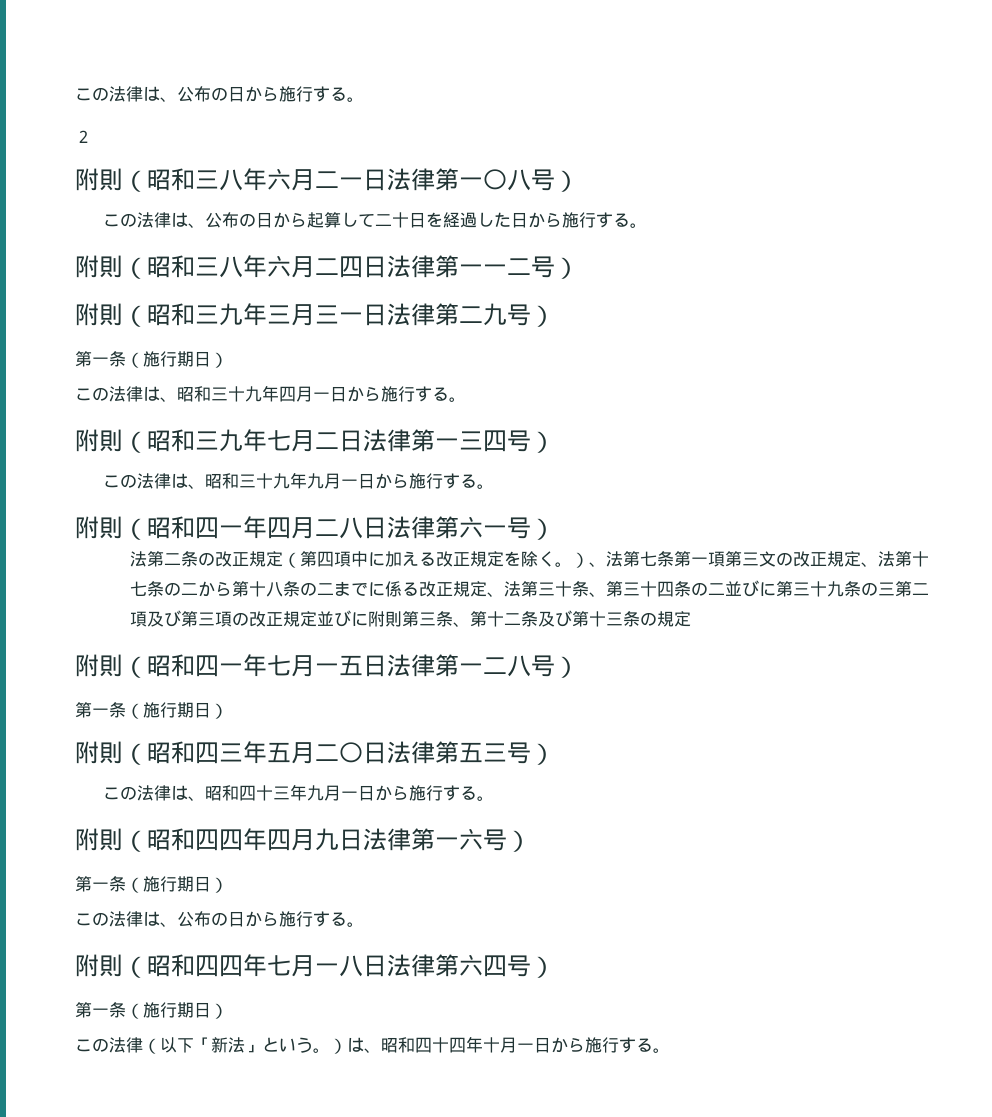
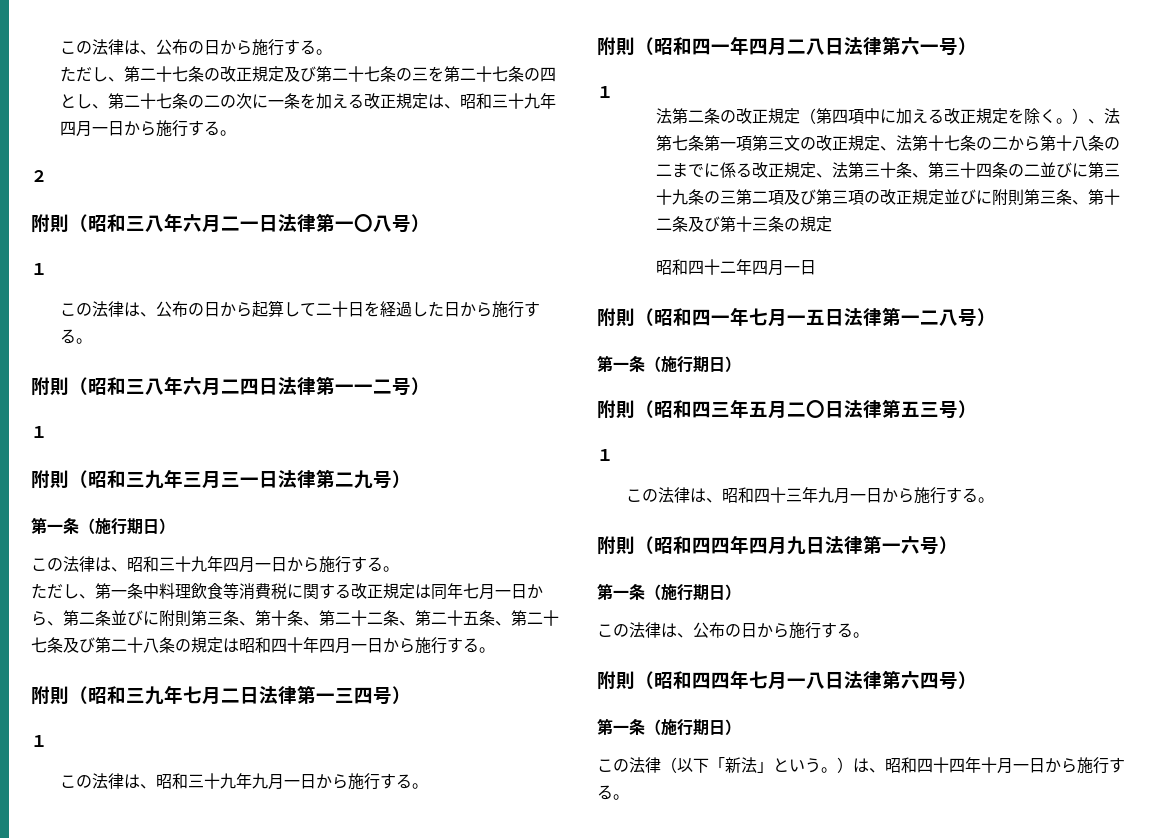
[75,86,364,102] この法律は、公布の日から施行する。 -> [60,39,333,56] [60,66,557,82] [60,93,557,109] [60,120,237,137] この法律は、公布の日から施行する。 // ただし、第二十七条の改正規定及び第二十七条の三を第二十七条の四とし、第二十七条の二の次に一条を加える改正規定は、昭和三十九年四月一日から施行する。
(579, 181) none -> [31,263,47,275] // １
(579, 268) none -> [31,426,47,438] // １
(466, 399) none -> [31,583,543,600] [31,610,559,627] [31,637,495,654] // ただし、第一条中料理飲食等消費税に関する改正規定は同年七月一日から、第二条並びに附則第三条、第十条、第二十二条、第二十五条、第二十七条及び第二十八条の規定は昭和四十年四月一日から施行する。
(555, 442) none -> [31,735,47,747] // １
(555, 529) none -> [597,86,613,98] // １
(692, 619) none -> [655,259,816,276] // 昭和四十二年四月一日
(555, 754) none -> [597,449,613,461] // １

